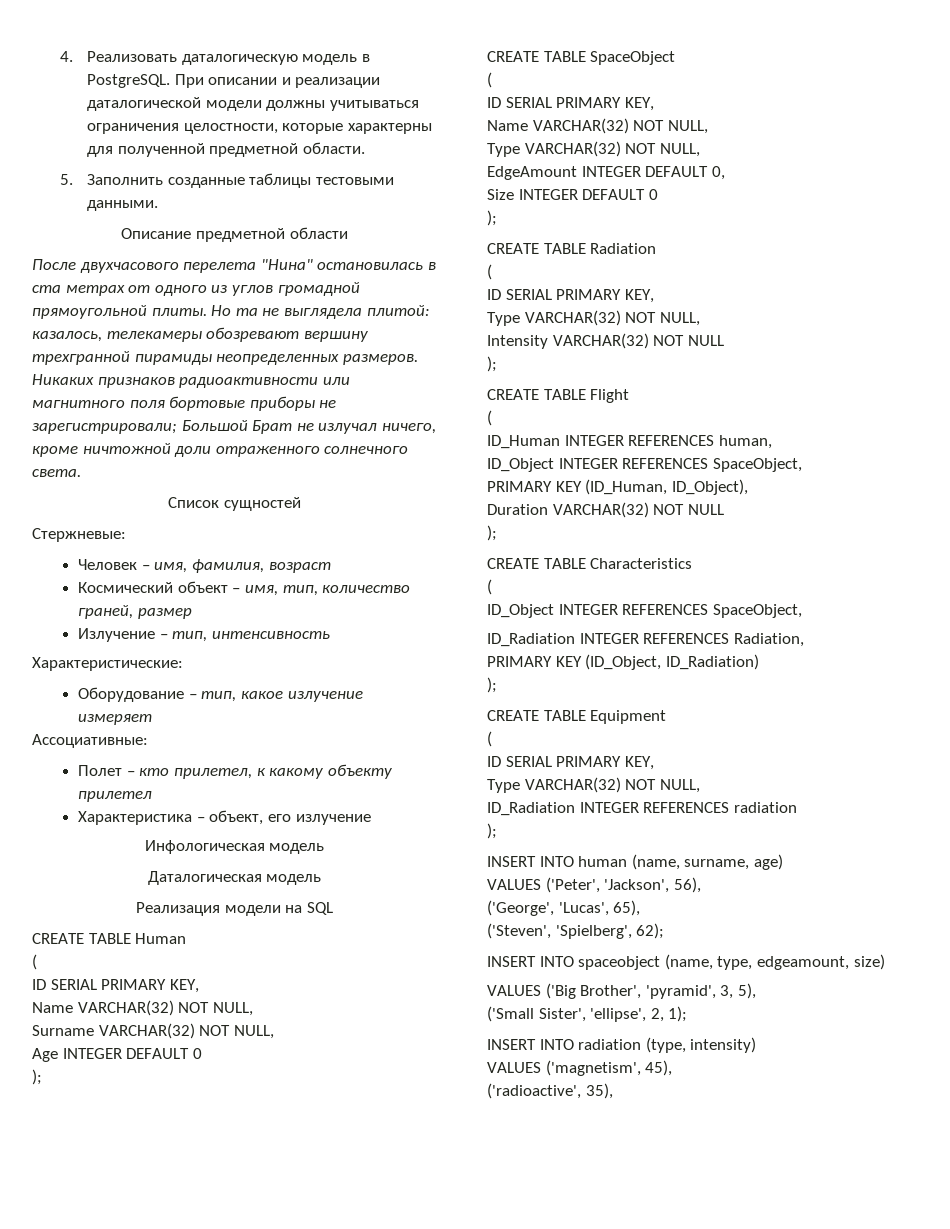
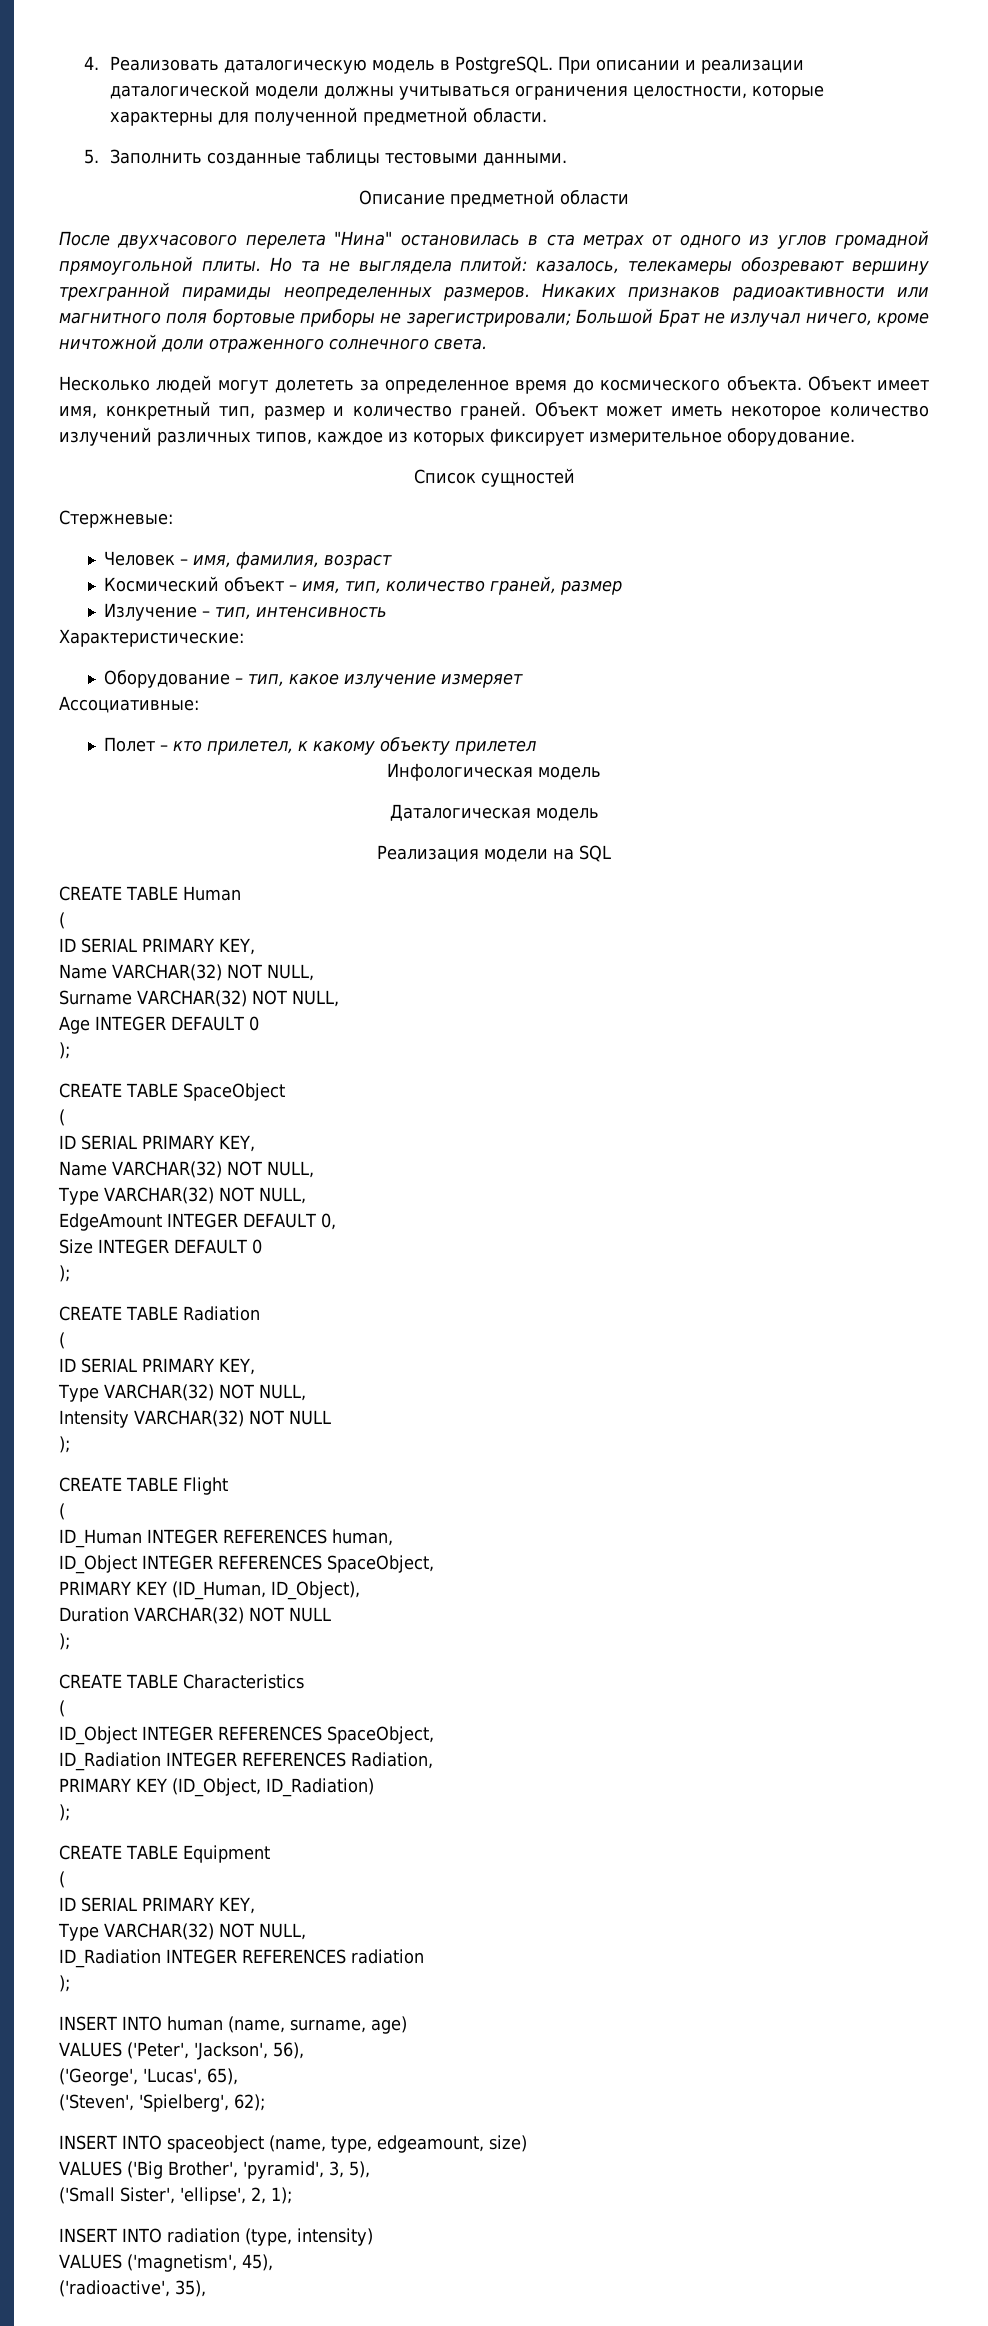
(81, 473) none -> [59,375,929,394] [59,401,929,420] [59,427,855,446] // Несколько людей могут долететь за определенное время до космического объекта. Объект имеет имя, конкретный тип, размер и количество граней. Объект может иметь некоторое количество излучений различных типов, каждое из которых фиксирует измерительное оборудование.
[78,810,371,825] // Характеристика – объект, его излучение -> (537, 747) none

